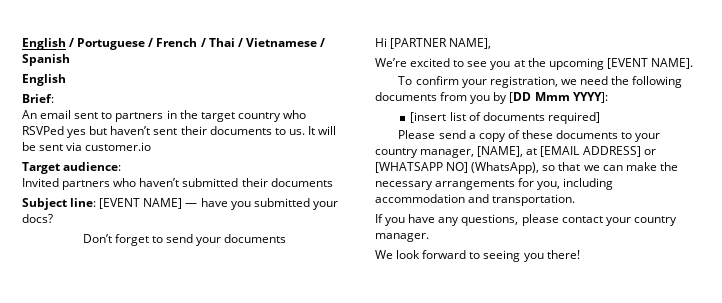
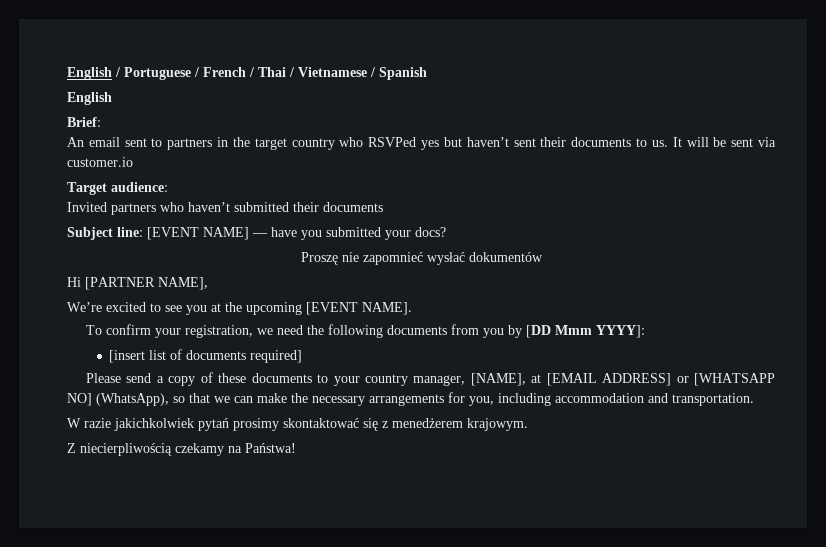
[82,234,287,246] Don’t forget to send your documents -> [300,252,543,265] Proszę nie zapomnieć wysłać dokumentów
[375,214,677,226] [375,233,429,242] [375,250,580,262] If you have any questions, please contact your country manager. // We look forward to seeing you there! -> [67,418,528,431] [67,443,296,456] W razie jakichkolwiek pytań prosimy skontaktować się z menedżerem krajowym. // Z niecierpliwością czekamy na Państwa!

